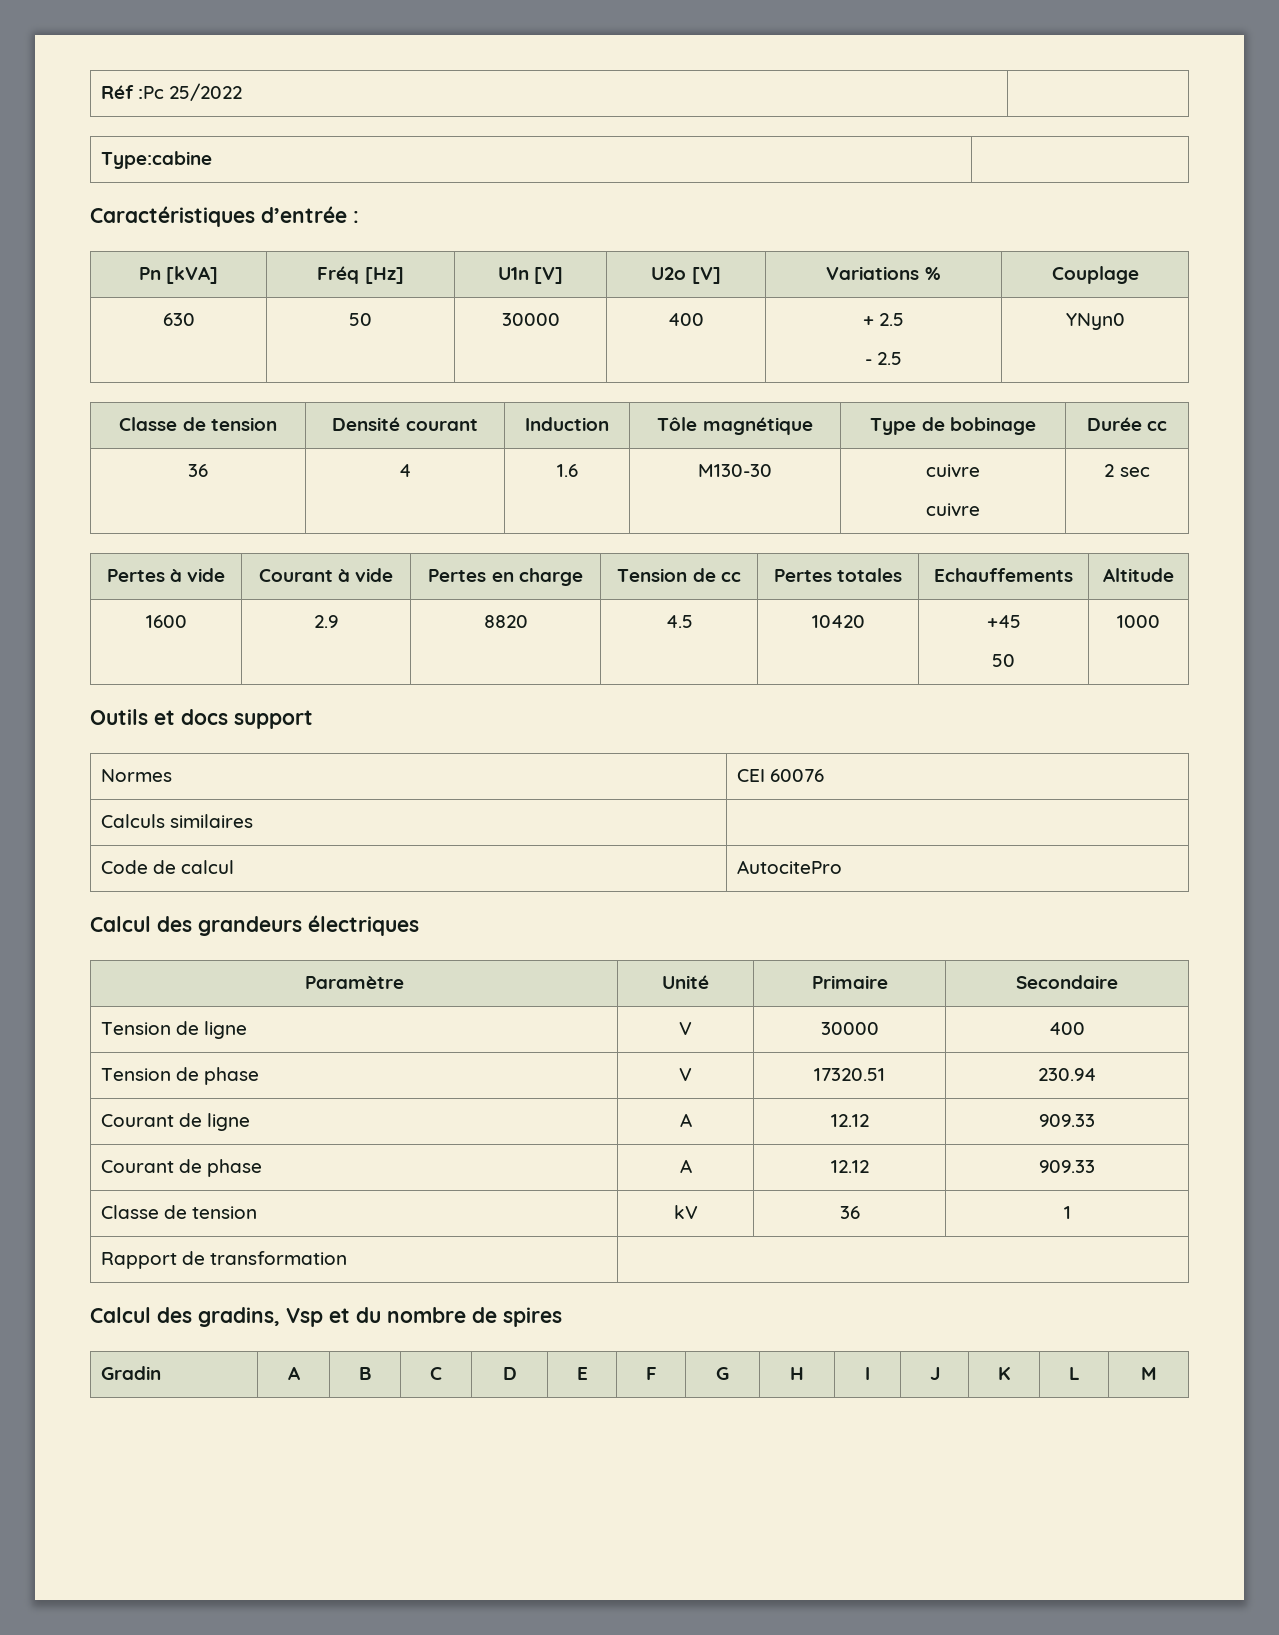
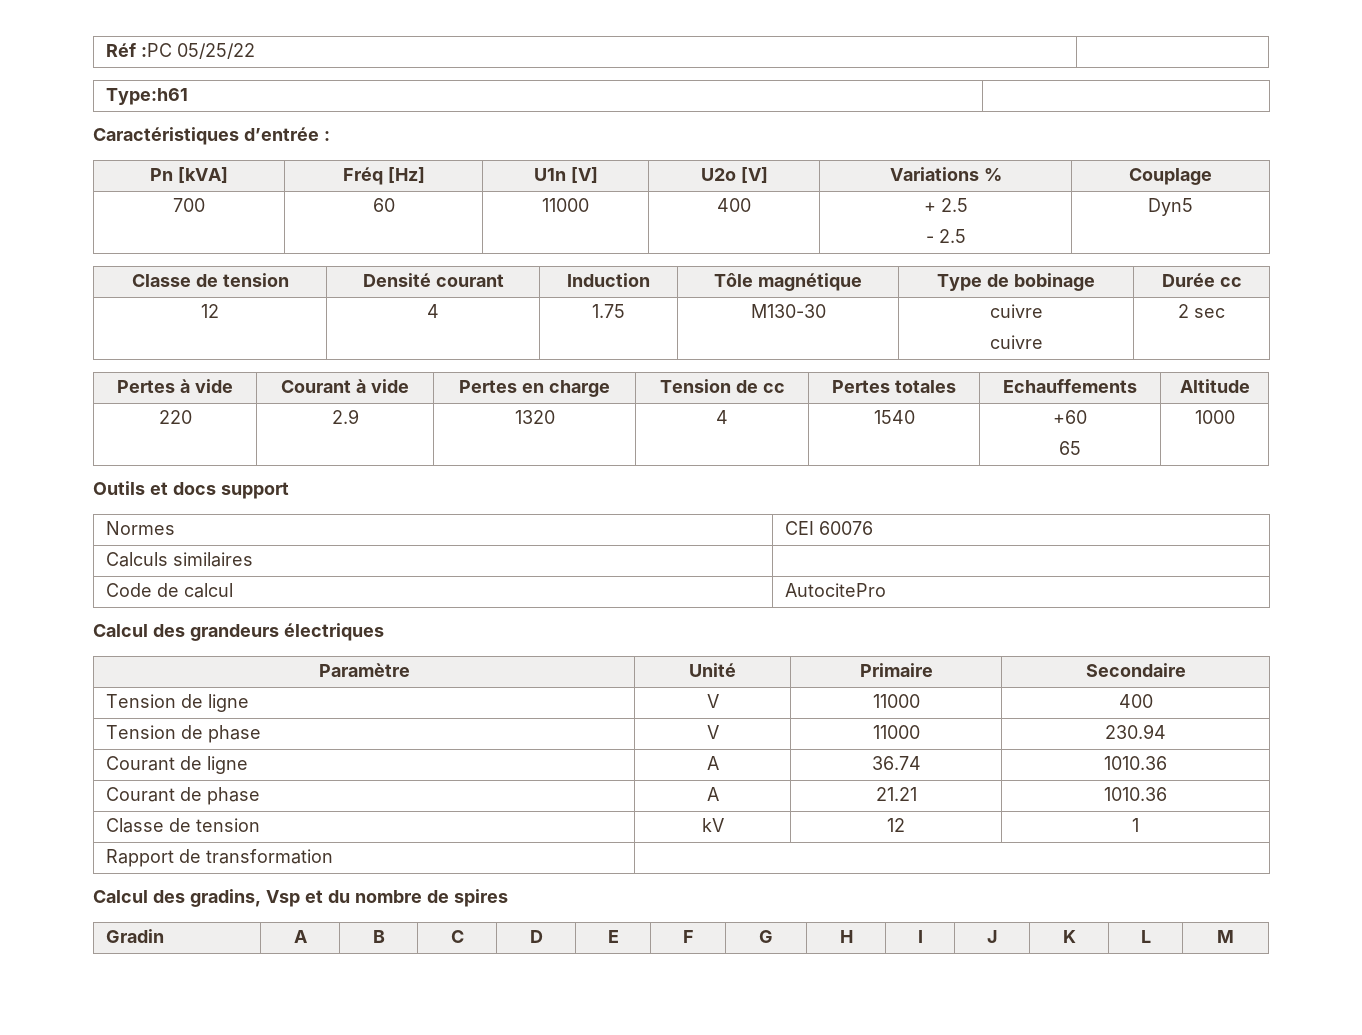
[138,83,243,101] [101,151,213,169] :Pc 25/2022 | // Type:cabine -> [141,43,256,59] [106,88,189,105] :PC 05/25/22 | // Type:h61
[162,313,195,326] [349,313,372,326] [501,313,560,326] 630 | 50 | 30000 -> [173,198,205,212] [372,198,395,212] [542,198,589,212] 700 | 60 | 11000
[1065,313,1125,330] YNyn0 -> [1148,198,1193,216] Dyn5
[188,464,208,477] [399,464,411,477] [556,464,578,477] 36 | 4 | 1.6 -> [201,304,219,318] [426,304,439,318] [592,304,625,318] 12 | 4 | 1.75
[145,615,187,628] 1600 -> [158,410,192,424] 220
[483,615,528,628] [665,615,693,628] [811,615,865,628] [986,615,1021,628] [992,654,1015,667] 8820 | 4.5 | 10420 | +45 // 50 -> [514,410,555,424] [716,410,728,424] [873,410,915,424] [1053,410,1087,424] [1059,441,1081,455] 1320 | 4 | 1540 | +60 // 65
[820,1022,879,1035] 30000 -> [872,694,920,708] 11000
[814,1068,885,1081] 17320.51 -> [872,725,920,739] 11000
[830,1114,869,1127] [1039,1114,1095,1127] 12.12 | 909.33 -> [871,756,921,770] [1104,756,1167,770] 36.74 | 1010.36
[830,1160,869,1173] [1039,1160,1095,1173] 12.12 | 909.33 -> [875,787,917,801] [1104,787,1167,801] 21.21 | 1010.36
[839,1206,860,1219] 36 -> [887,818,905,832] 12

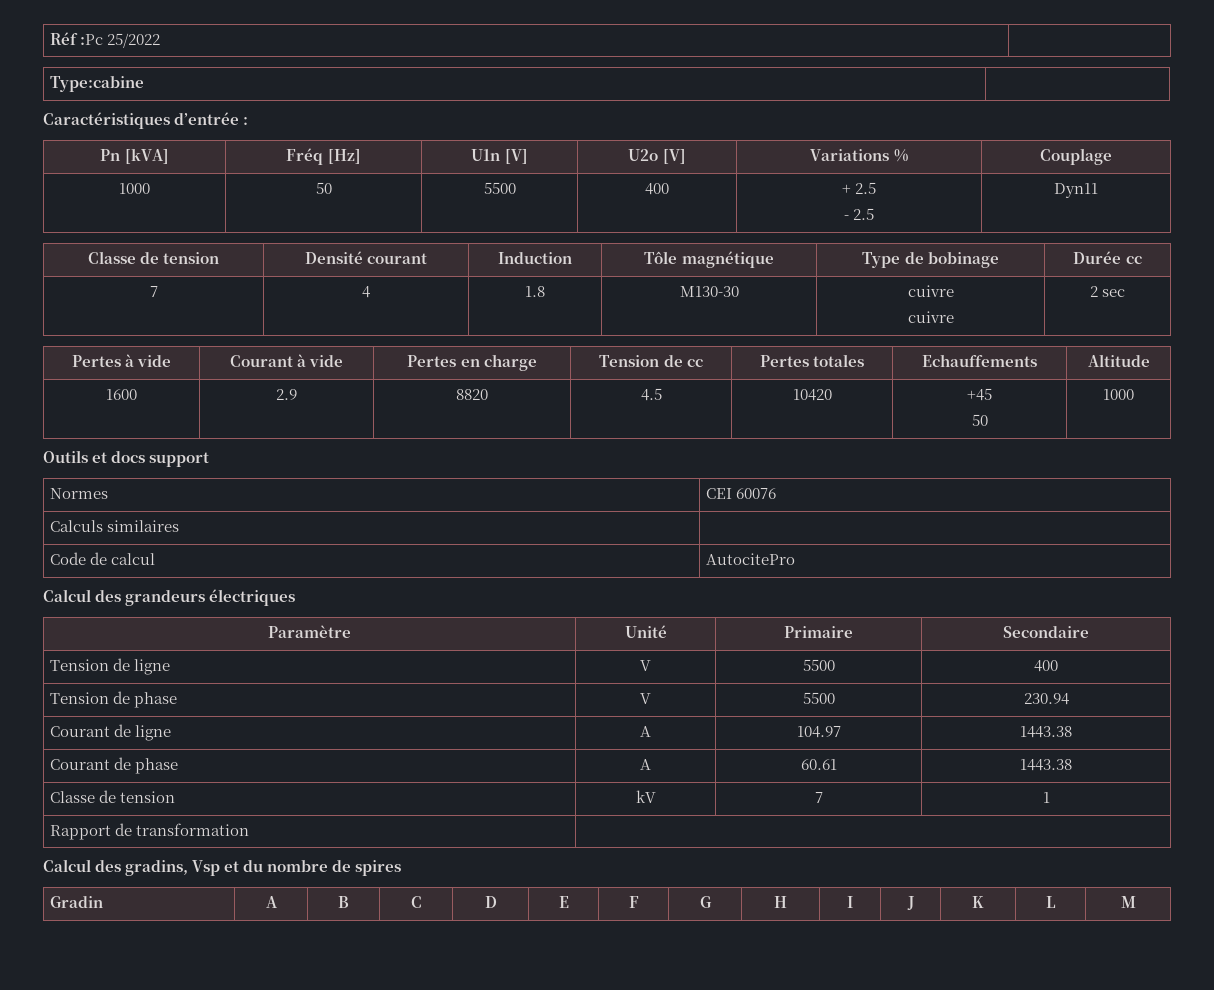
[141,43,256,59] [106,88,189,105] :PC 05/25/22 | // Type:h61 -> [79,33,161,48] [49,76,144,92] :Pc 25/2022 | // Type:cabine
[173,198,205,212] [372,198,395,212] [542,198,589,212] 700 | 60 | 11000 -> [119,183,150,194] [315,182,332,194] [483,182,516,194] 1000 | 50 | 5500
[1148,198,1193,216] Dyn5 -> [1054,183,1098,198] Dyn11
[201,304,219,318] [426,304,439,318] [592,304,625,318] 12 | 4 | 1.75 -> [149,286,158,297] [362,286,370,298] [525,286,545,297] 7 | 4 | 1.8
[158,410,192,424] 220 -> [106,389,137,400] 1600
[514,410,555,424] [716,410,728,424] [873,410,915,424] [1053,410,1087,424] [1059,441,1081,455] 1320 | 4 | 1540 | +60 // 65 -> [456,389,488,400] [640,388,662,401] [792,389,832,401] [966,388,992,401] [971,414,988,426] 8820 | 4.5 | 10420 | +45 // 50
[872,694,920,708] 11000 -> [802,659,835,671] 5500
[872,725,920,739] 11000 -> [802,692,835,704] 5500
[871,756,921,770] [1104,756,1167,770] 36.74 | 1010.36 -> [796,726,841,738] [1019,726,1072,738] 104.97 | 1443.38
[875,787,917,801] [1104,787,1167,801] 21.21 | 1010.36 -> [800,759,837,770] [1019,759,1072,771] 60.61 | 1443.38
[887,818,905,832] 12 -> [814,792,823,803] 7

